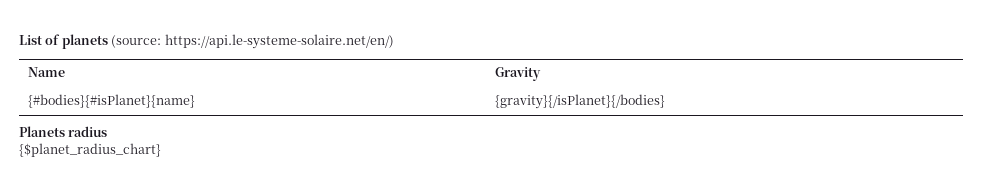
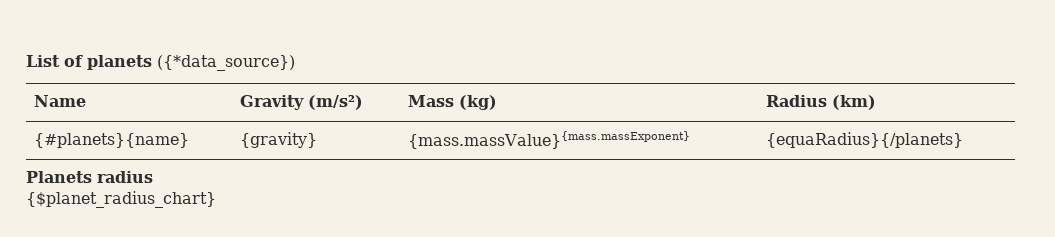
[111,34,394,49] (source: https://api.le-systeme-solaire.net/en/) -> [157,55,295,71] ({*data_source})
[28,94,196,108] [495,94,666,109] // {#bodies}{#isPlanet}{name} | {gravity}{/isPlanet}{/bodies} -> [307,95,363,110] [407,95,497,110] [765,95,876,110] [33,133,189,148] [239,132,317,148] [407,131,690,149] [765,132,963,148] (m/s²) | Mass (kg) | Radius (km) // {#planets}{name} | {gravity} | {mass.massValue}{mass.massExponent} | {equaRadius}{/planets}

